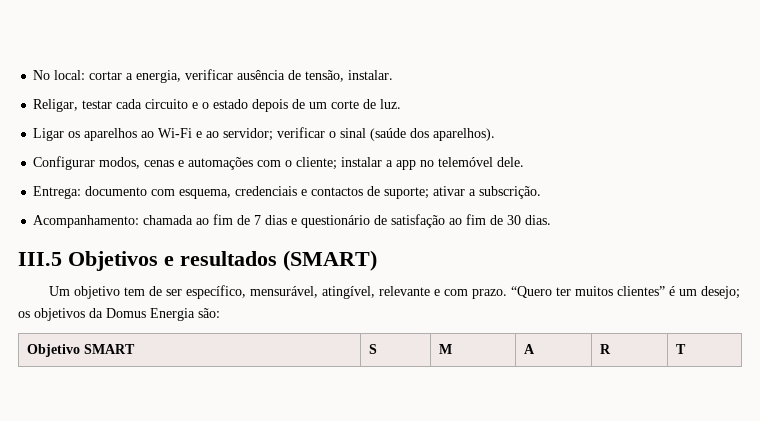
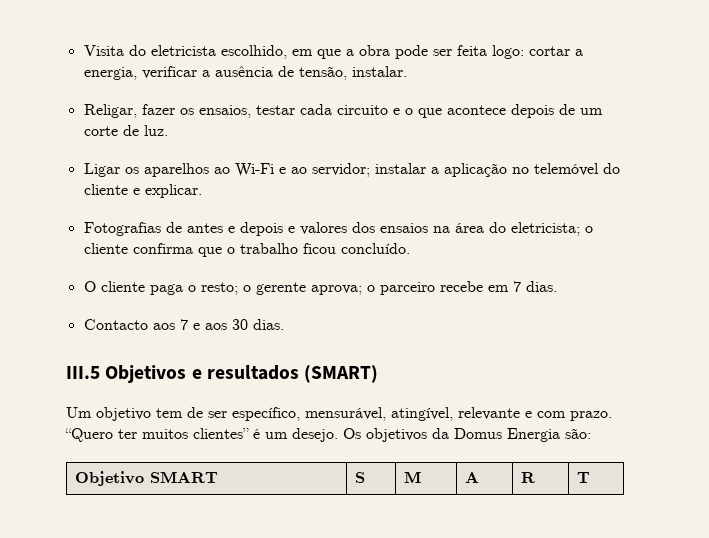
[33,70,86,80] No local: -> [83,45,524,59] Visita do eletricista escolhido, em que a obra pode ser feita logo:
(234, 74) none -> [201,70,210,77] a
(79, 105) none -> [141,104,251,118] fazer os ensaios,
[213,99,249,109] estado -> [417,105,506,118] que acontece
[277,127,496,141] [33,156,338,170] verificar o sinal (saúde dos aparelhos). // Configurar modos, cenas e automações com o cliente; -> (370, 170) none
[396,160,417,170] app -> [443,163,507,177] aplicação
[497,157,525,167] [33,186,542,199] [33,214,504,228] dele. // Entrega: documento com esquema, credenciais e contactos de suporte; ativar a subscrição. // Acompanhamento: chamada ao fim de 7 dias e questionário de satisfação ao fim de -> [602,163,620,174] [83,184,202,198] [83,222,593,236] [83,243,410,257] [83,281,557,295] [83,319,227,330] do cliente e explicar. // Fotografias de antes e depois e valores dos ensaios na área do eletricista; o cliente confirma que o trabalho ficou concluído. // O cliente paga o resto; o gerente aprova; o parceiro recebe em 7 dias. // Contacto aos 7 e aos
[701,286,741,299] [18,311,30,318] desejo; os -> [292,428,361,442] desejo. Os

